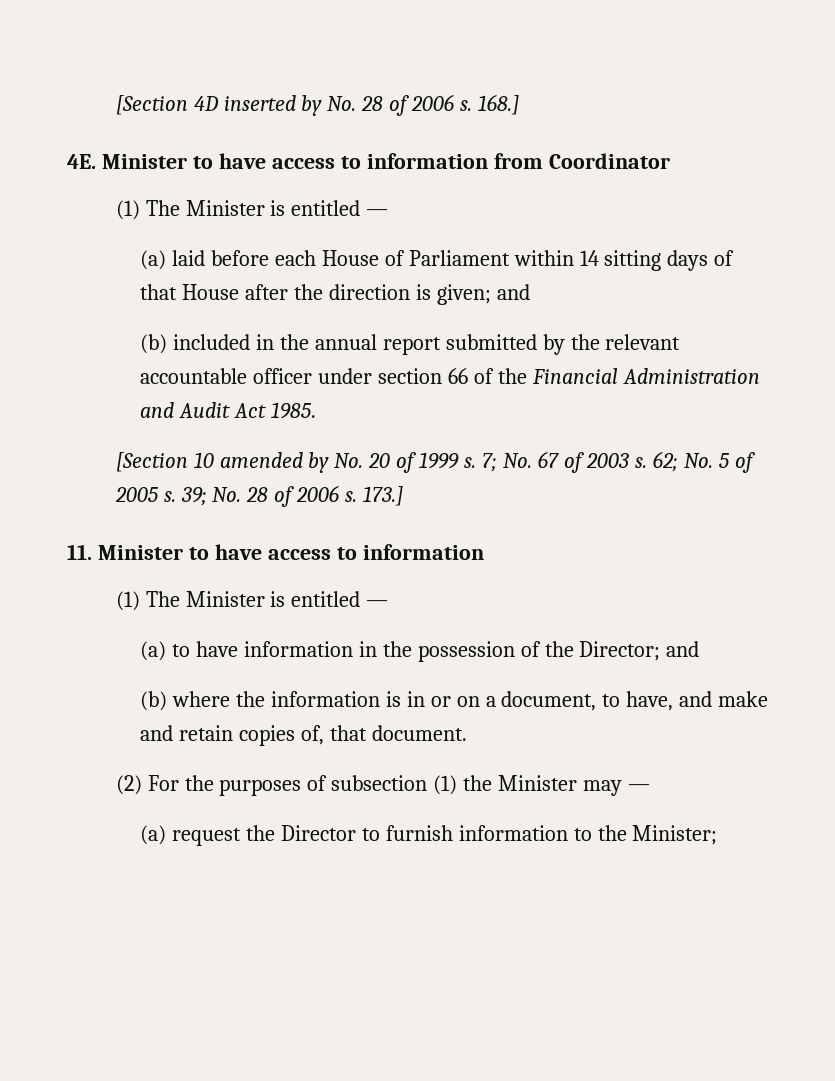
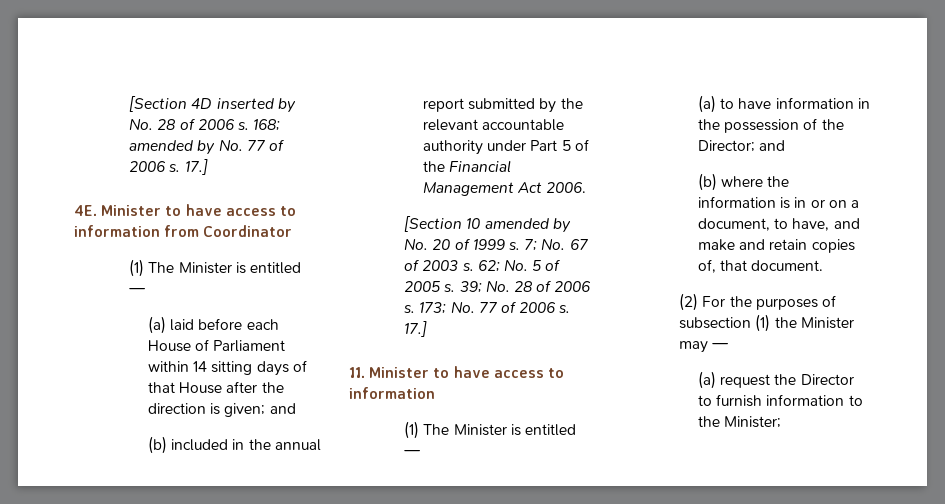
[478,94,520,115] 168.] -> [253,119,281,131] [129,139,285,155] [129,159,208,175] 168; amended by No. 77 of 2006 s. 17.]
[252,368,760,384] [140,402,316,419] officer under section 66 of the Financial Administration and Audit Act 1985. -> [423,139,589,155] [423,160,512,173] [423,182,587,196] authority under Part 5 of the Financial Management Act 2006.
[363,486,404,506] 173.] -> [419,301,571,314] [404,321,428,337] 173; No. 77 of 2006 s. 17.]

